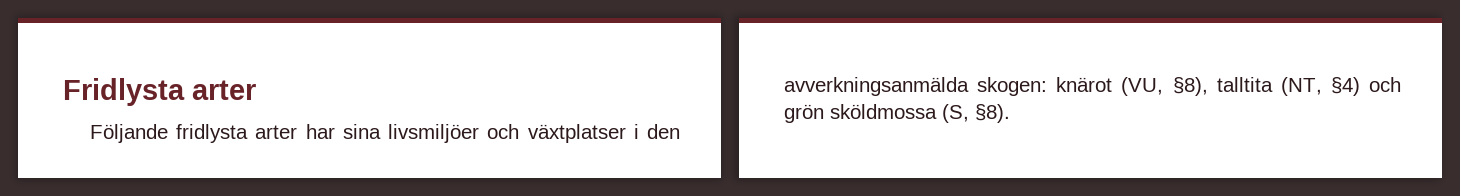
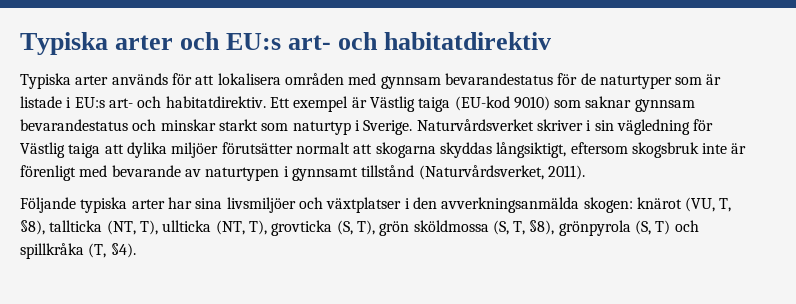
[63,78,256,106] Fridlysta arter -> [20,32,552,55] [20,73,722,89] [20,96,695,112] [20,119,714,135] [20,142,747,158] [20,165,585,181] Typiska arter och EU:s art- och habitatdirektiv // Typiska arter används för att lokalisera områden med gynnsam bevarandestatus för de naturtyper som är listade i EU:s art- och habitatdirektiv. Ett exempel är Västlig taiga (EU-kod 9010) som saknar gynnsam bevarandestatus och minskar starkt som naturtyp i Sverige. Naturvårdsverket skriver i sin vägledning för Västlig taiga att dylika miljöer förutsätter normalt att skogarna skyddas långsiktigt, eftersom skogsbruk inte är förenligt med bevarande av naturtypen i gynnsamt tillstånd (Naturvårdsverket, 2011).
[176,124,249,143] fridlysta -> [80,197,128,213] typiska
[1172,77,1401,96] [784,104,1010,123] §8), talltita (NT, §4) och grön sköldmossa (S, §8). -> [719,198,732,212] [20,220,699,236] [20,243,136,259] T, §8), tallticka (NT, T), ullticka (NT, T), grovticka (S, T), grön sköldmossa (S, T, §8), grönpyrola (S, T) och spillkråka (T, §4).

